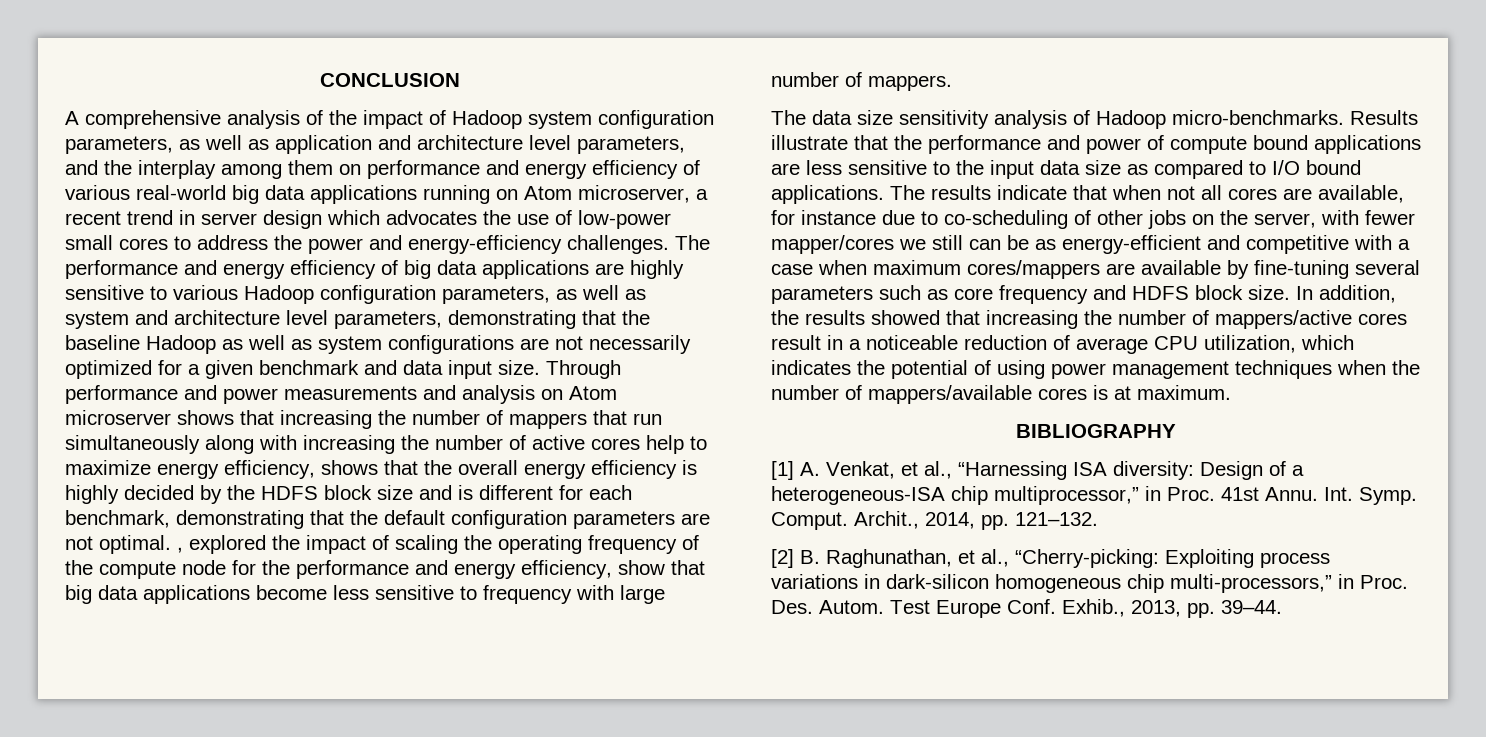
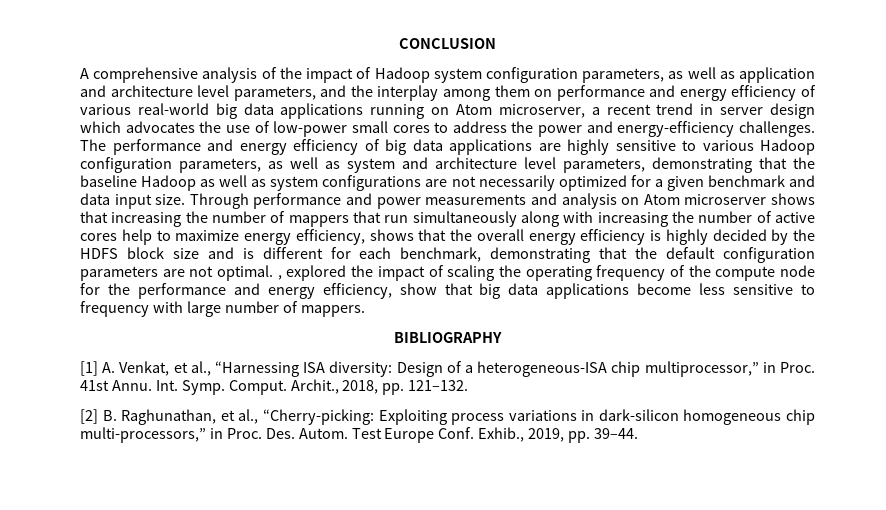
[771,110,1418,129] [771,135,1421,154] [771,160,1361,179] [771,185,1404,204] [771,210,1415,229] [771,235,1410,254] [771,260,1420,279] [771,285,1396,304] [771,310,1407,329] [771,335,1354,354] [771,360,1420,379] [771,385,1231,404] // The data size sensitivity analysis of Hadoop micro-benchmarks. Results illustrate that the performance and power of compute bound applications are less sensitive to the input data size as compared to I/O bound applications. The results indicate that when not all cores are available, for instance due to co-scheduling of other jobs on the server, with fewer mapper/cores we still can be as energy-efficient and competitive with a case when maximum cores/mappers are available by fine-tuning several parameters such as core frequency and HDFS block size. In addition, the results showed that increasing the number of mappers/active cores result in a noticeable reduction of average CPU utilization, which indicates the potential of using power management techniques when the number of mappers/available cores is at maximum. -> (365, 311) none
[925,512,975,529] 2014, -> [342,380,379,394] 2018,
[1131,600,1181,617] 2013, -> [528,428,565,442] 2019,

